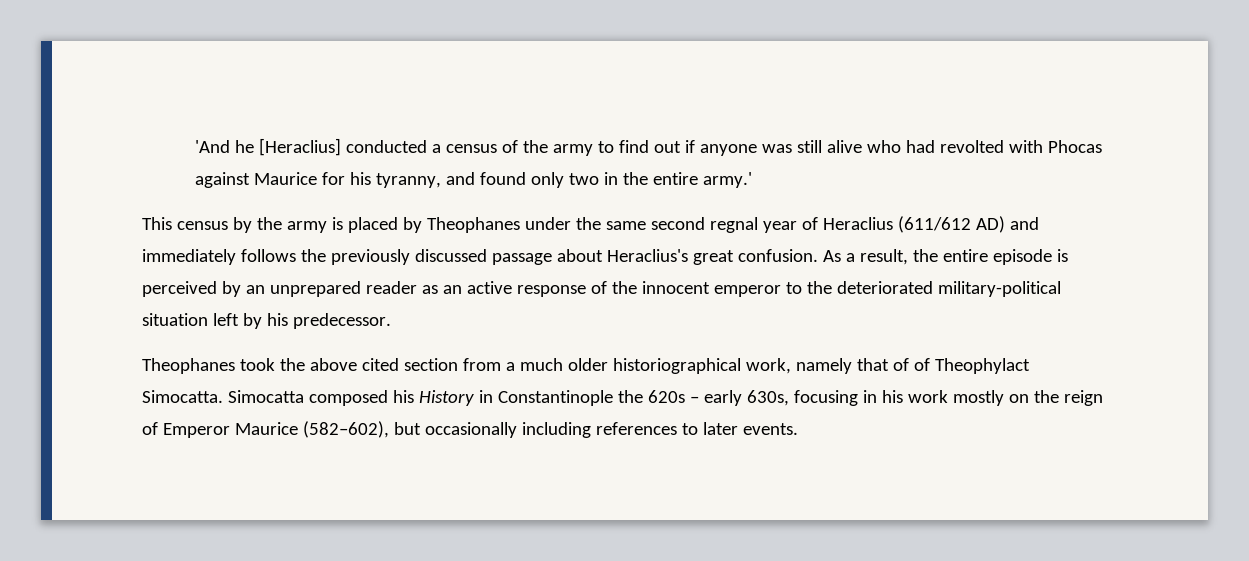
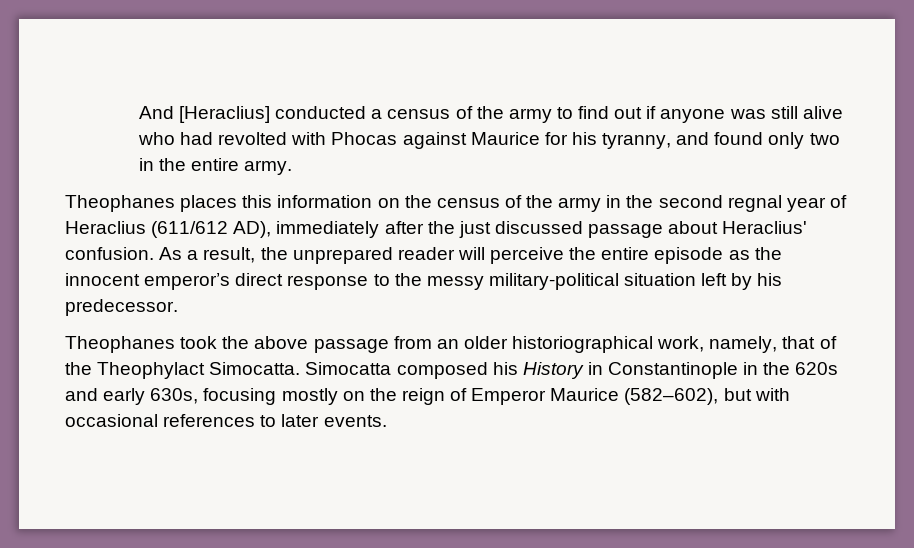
[194,140,254,153] 'And he -> [138,106,174,119] And
[702,172,752,188] [142,217,646,233] army.' // This census by the army is placed by Theophanes under the same -> [244,160,293,175] [65,195,654,212] army. // Theophanes places this information on the census of the army in the
[975,216,1039,233] [142,249,410,265] AD) and immediately follows the previously -> [233,221,491,238] AD), immediately after the just
[606,249,734,265] Heraclius's great -> [722,221,808,234] Heraclius'
[942,249,1068,265] [142,281,781,297] entire episode is perceived by an unprepared reader as an active response of the innocent emperor -> [292,247,782,264] [65,273,369,290] unprepared reader will perceive the entire episode as the innocent emperor’s direct response
[836,281,933,294] deteriorated -> [426,276,484,290] messy
[361,358,563,371] cited section from a much -> [313,336,459,353] passage from an
[795,358,852,374] namely -> [709,336,778,353] namely,
[913,358,930,371] of -> [65,362,92,375] the
(613, 398) none -> [743,362,759,375] in
[689,396,699,403] – -> [65,388,98,401] and
[862,390,948,403] in his work -> (277, 396) none
[424,422,591,438] occasionally including -> [754,388,790,401] [65,414,158,427] with occasional

